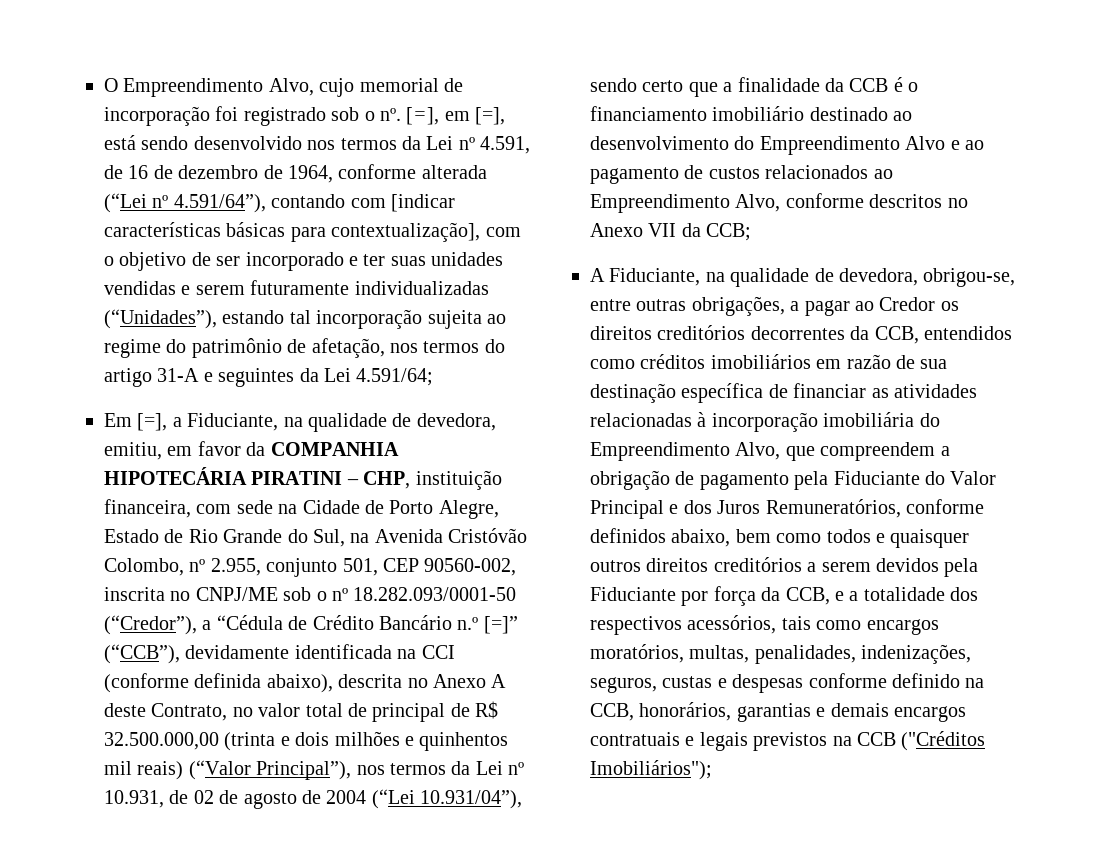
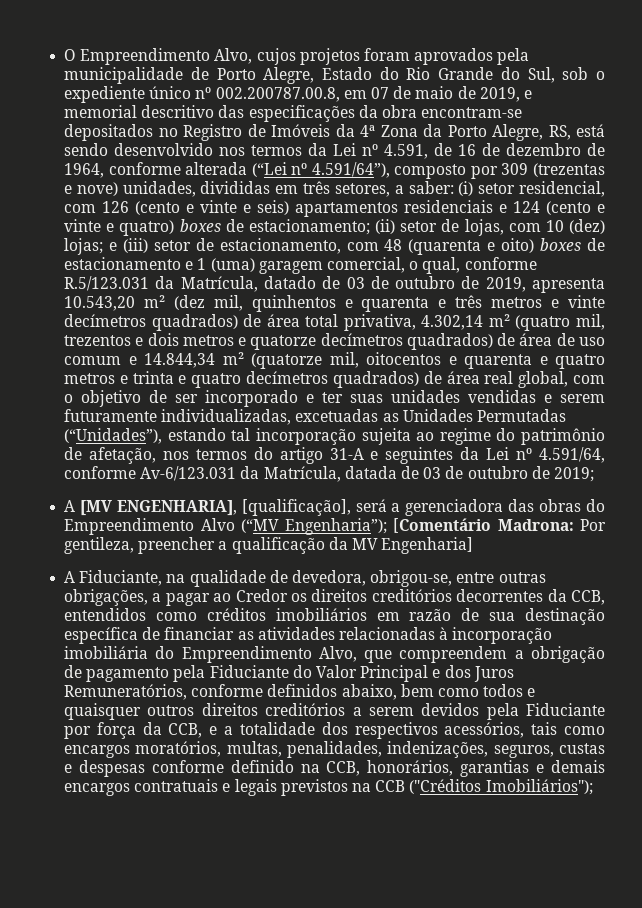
[319,78,463,97] [104,106,506,126] cujo memorial de incorporação foi registrado sob o nº. [=], em [=], -> [256,48,530,65] [64,67,606,84] [64,86,532,103] [64,105,523,122] [64,124,571,141] cujos projetos foram aprovados pela municipalidade de Porto Alegre, Estado do Rio Grande do Sul, sob o expediente único nº 002.200787.00.8, em 07 de maio de 2019, e memorial descritivo das especificações da obra encontram-se depositados no Registro de Imóveis da 4ª Zona da Porto Alegre, RS,
[271,194,455,212] [104,222,481,242] contando com [indicar características básicas para contextualização], -> [394,163,606,179] [64,181,605,197] [64,200,605,217] [64,219,606,236] [64,238,606,255] [64,257,537,274] [64,276,606,293] [64,295,605,312] [64,314,605,331] [64,333,605,350] [64,352,605,369] [64,371,569,388] composto por 309 (trezentas e nove) unidades, divididas em três setores, a saber: (i) setor residencial, com 126 (cento e vinte e seis) apartamentos residenciais e 124 (cento e vinte e quatro) boxes de estacionamento; (ii) setor de lojas, com 10 (dez) lojas; e (iii) setor de estacionamento, com 48 (quarenta e oito) boxes de estacionamento e 1 (uma) garagem comercial, o qual, conforme R.5/123.031 da Matrícula, datado de 03 de outubro de 2019, apresenta 10.543,20 m² (dez mil, quinhentos e quarenta e três metros e vinte decímetros quadrados) de área total privativa, 4.302,14 m² (quatro mil, trezentos e dois metros e quatorze decímetros quadrados) de área de uso comum e 14.844,34 m² (quatorze mil, oitocentos e quarenta e quatro metros e trinta e quatro decímetros quadrados) de área real global,
[354,281,489,295] individualizadas -> [161,409,566,425] individualizadas, excetuadas as Unidades Permutadas
[356,368,434,386] [104,413,496,432] [104,441,399,460] [104,467,502,490] [104,499,499,519] [104,528,528,547] [104,558,517,577] [104,587,517,601] [104,615,518,635] [104,644,455,664] [104,673,507,693] [104,701,499,722] [104,731,509,751] [104,760,525,780] [104,789,523,809] [590,77,919,97] [590,106,913,121] [590,136,984,155] [590,165,893,184] [590,193,968,213] [590,223,752,241] 4.591/64; // Em [=], a Fiduciante, na qualidade de devedora, emitiu, em favor da COMPANHIA HIPOTECÁRIA PIRATINI – CHP, instituição financeira, com sede na Cidade de Porto Alegre, Estado de Rio Grande do Sul, na Avenida Cristóvão Colombo, nº 2.955, conjunto 501, CEP 90560-002, inscrita no CNPJ/ME sob o nº 18.282.093/0001-50 (“Credor”), a “Cédula de Crédito Bancário n.º [=]” (“CCB”), devidamente identificada na CCI (conforme definida abaixo), descrita no Anexo A deste Contrato, no valor total de principal de R$ 32.500.000,00 (trinta e dois milhões e quinhentos mil reais) (“Valor Principal”), nos termos da Lei nº 10.931, de 02 de agosto de 2004 (“Lei 10.931/04”), sendo certo que a finalidade da CCB é o financiamento imobiliário destinado ao desenvolvimento do Empreendimento Alvo e ao pagamento de custos relacionados ao Empreendimento Alvo, conforme descritos no Anexo VII da CCB; -> [516,447,606,463] [64,466,594,482] [64,499,605,516] [64,518,607,535] [64,537,474,554] nº 4.591/64, conforme Av-6/123.031 da Matrícula, datada de 03 de outubro de 2019; // A [MV ENGENHARIA], [qualificação], será a gerenciadora das obras do Empreendimento Alvo (“MV Engenharia”); [Comentário Madrona: Por gentileza, preencher a qualificação da MV Engenharia]

